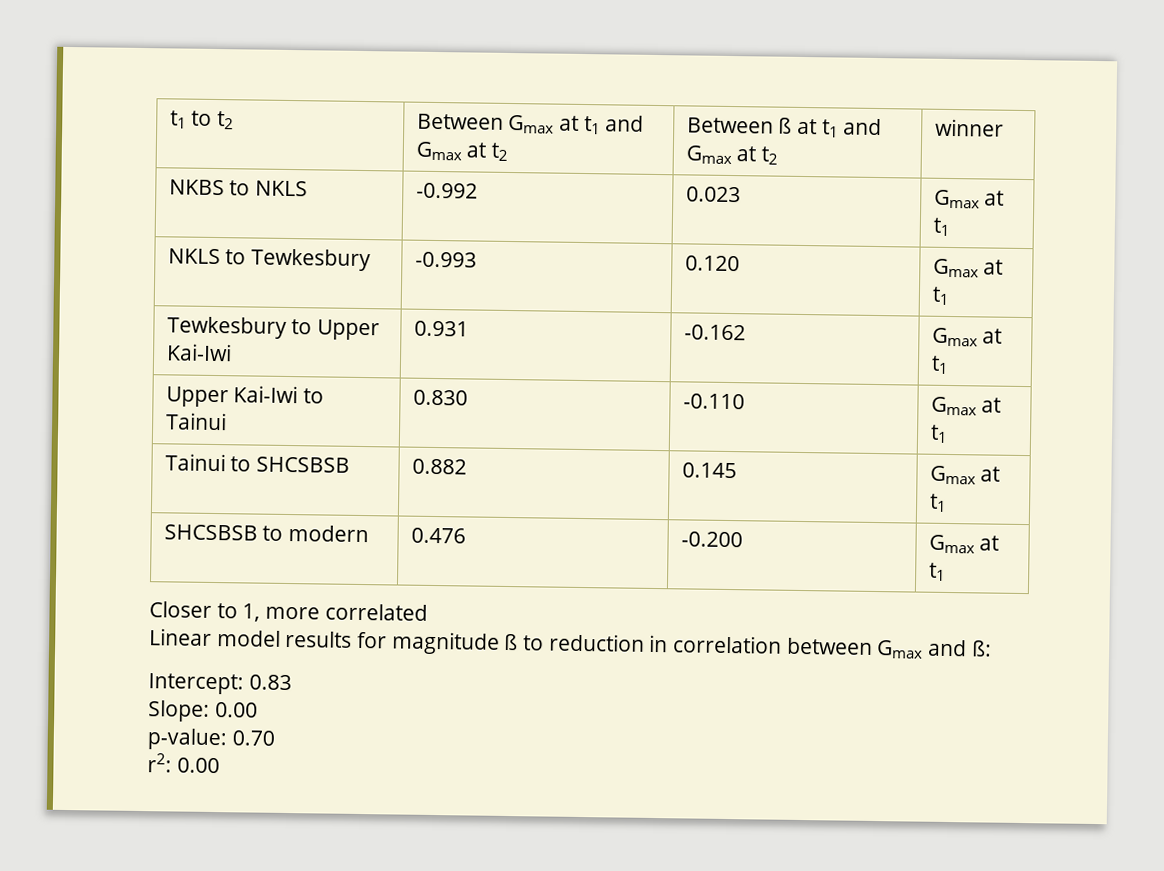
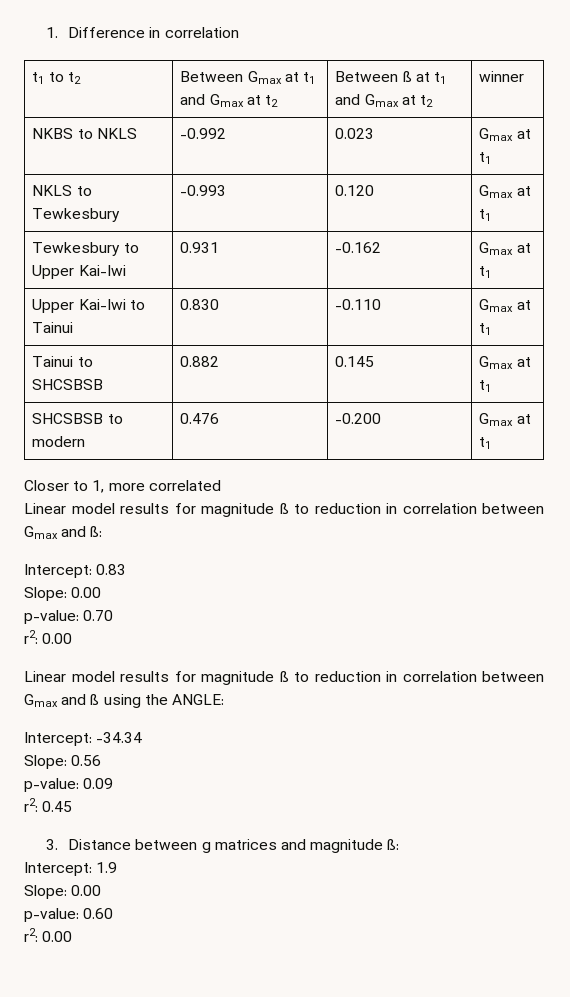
(169, 119) none -> [46,27,239,38] 1. Difference in correlation //
(220, 765) none -> [24,671,544,685] [24,694,224,708] [24,732,143,746] [24,755,102,769] [24,778,114,792] [24,798,73,812] [46,839,400,853] [24,862,118,876] [24,885,102,899] [24,908,114,922] [24,928,73,942] // Linear model results for magnitude ß to reduction in correlation between Gmax and ß using the ANGLE: // Intercept: -34.34 // Slope: 0.56 // p-value: 0.09 // r2: 0.45 // 3. Distance between g matrices and magnitude ß: // Intercept: 1.9 // Slope: 0.00 // p-value: 0.60 // r2: 0.00

